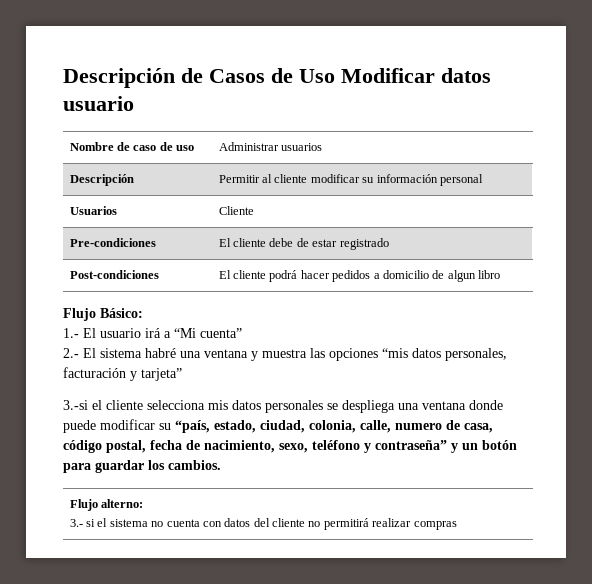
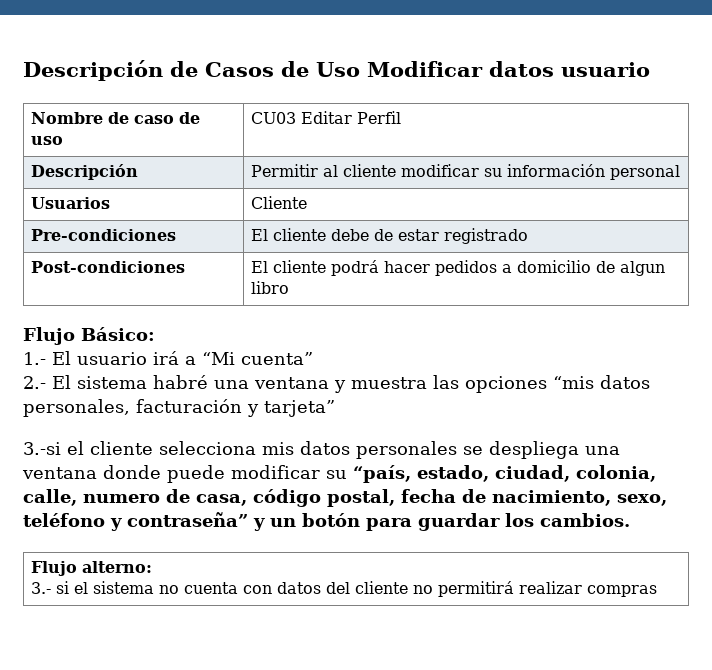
[218,142,323,151] Administrar usuarios -> [251,111,402,124] CU03 Editar Perfil

